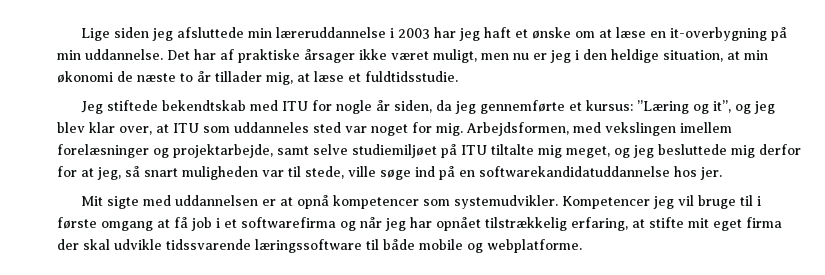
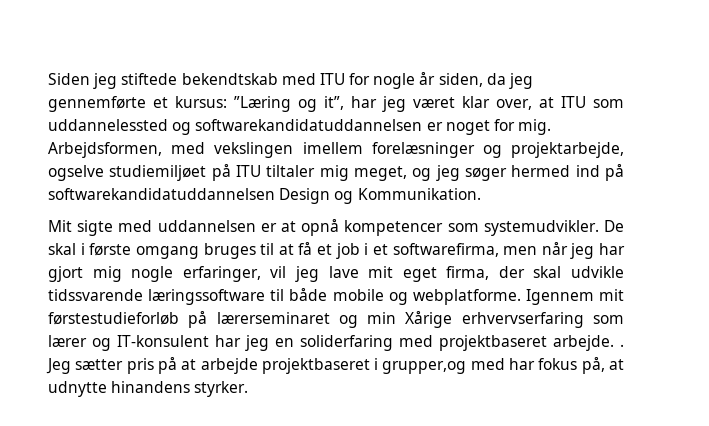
[80,27,787,41] [57,49,768,63] [57,71,458,85] [80,101,103,114] Lige siden jeg afsluttede min læreruddannelse i 2003 har jeg haft et ønske om at læse en it-overbygning på min uddannelse. Det har af praktiske årsager ikke været muligt, men nu er jeg i den heldige situation, at min økonomi de næste to år tillader mig, at læse et fuldtidsstudie. // Jeg -> [48,73,118,89] Siden jeg
[734,101,775,114] [57,122,85,133] og jeg blev -> [351,96,455,112] har jeg været
[234,122,367,133] uddanneles sted var -> [48,119,443,135] uddannelessted og softwarekandidatuddannelsen er
[277,144,348,155] samt selve -> [48,165,104,181] ogselve
[491,144,534,155] tiltalte -> [266,165,316,177] tiltaler
[658,144,801,158] [57,166,722,180] besluttede mig derfor for at jeg, så snart muligheden var til stede, ville søge ind på en softwarekandidatuddannelse hos jer. -> [464,164,624,181] [48,188,481,204] søger hermed ind på softwarekandidatuddannelsen Design og Kommunikation.
[561,195,753,209] Kompetencer jeg vil bruge til -> [604,220,624,232] [48,243,76,255] De skal
(153, 226) none -> [203,243,275,259] bruges til
(188, 222) none -> [317,244,332,255] et
[241,217,356,231] softwarefirma og -> [392,243,538,257] softwarefirma, men
[436,217,684,231] opnået tilstrækkelig erfaring, at stifte -> [48,266,359,282] gjort mig nogle erfaringer, vil jeg lave
[746,217,782,228] firma -> [446,266,490,280] firma,
(582, 246) none -> [525,289,624,305] [48,311,624,328] [48,335,624,351] [46,357,624,374] [48,381,249,397] Igennem mit førstestudieforløb på lærerseminaret og min Xårige erhvervserfaring som lærer og IT-konsulent har jeg en soliderfaring med projektbaseret arbejde. . Jeg sætter pris på at arbejde projektbaseret i grupper,og med har fokus på, at udnytte hinandens styrker.

